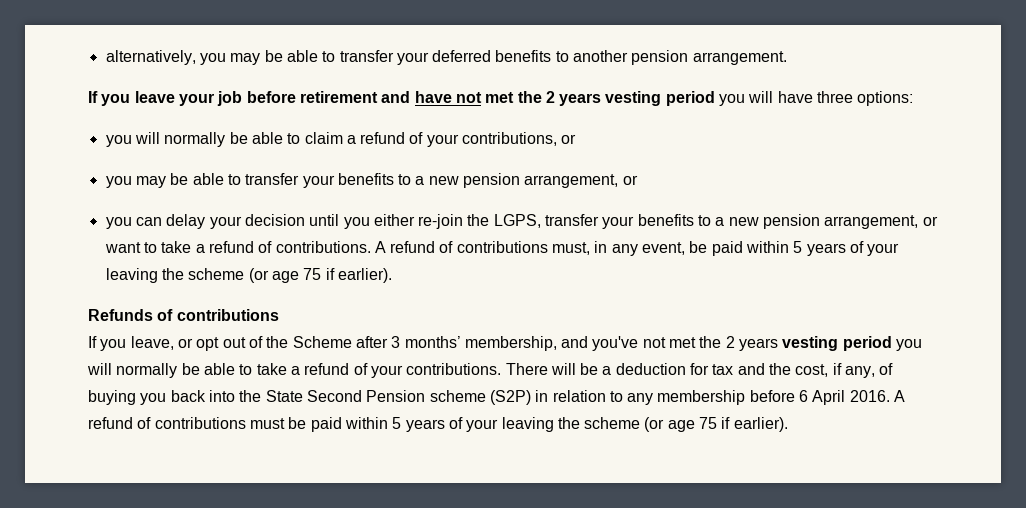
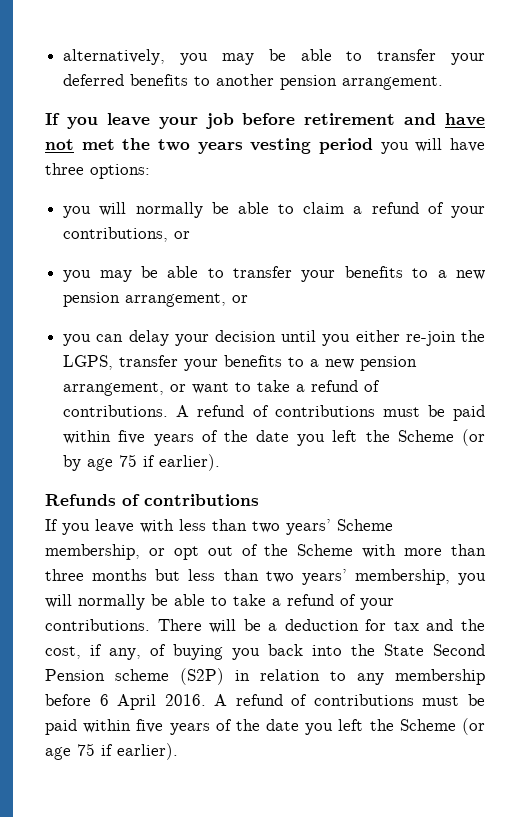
[545,91,555,103] 2 -> [158,139,190,151] two
[552,241,900,256] [105,268,269,283] must, in any event, be paid within 5 years of your leaving the scheme (or -> [382,405,485,421] [63,429,485,446] [63,455,82,471] must be paid within five years of the date you left the Scheme (or by
[130,336,174,350] leave, -> [95,519,393,535] [45,544,140,560] leave with less than two years’ Scheme membership,
[355,336,892,351] after 3 months’ membership, and you've not met the 2 years vesting period -> [362,544,487,558] [45,569,450,585] with more than three months but less than two years’ membership,
[392,417,641,432] 5 years of your leaving the scheme -> [136,719,456,735] five years of the date you left the Scheme

